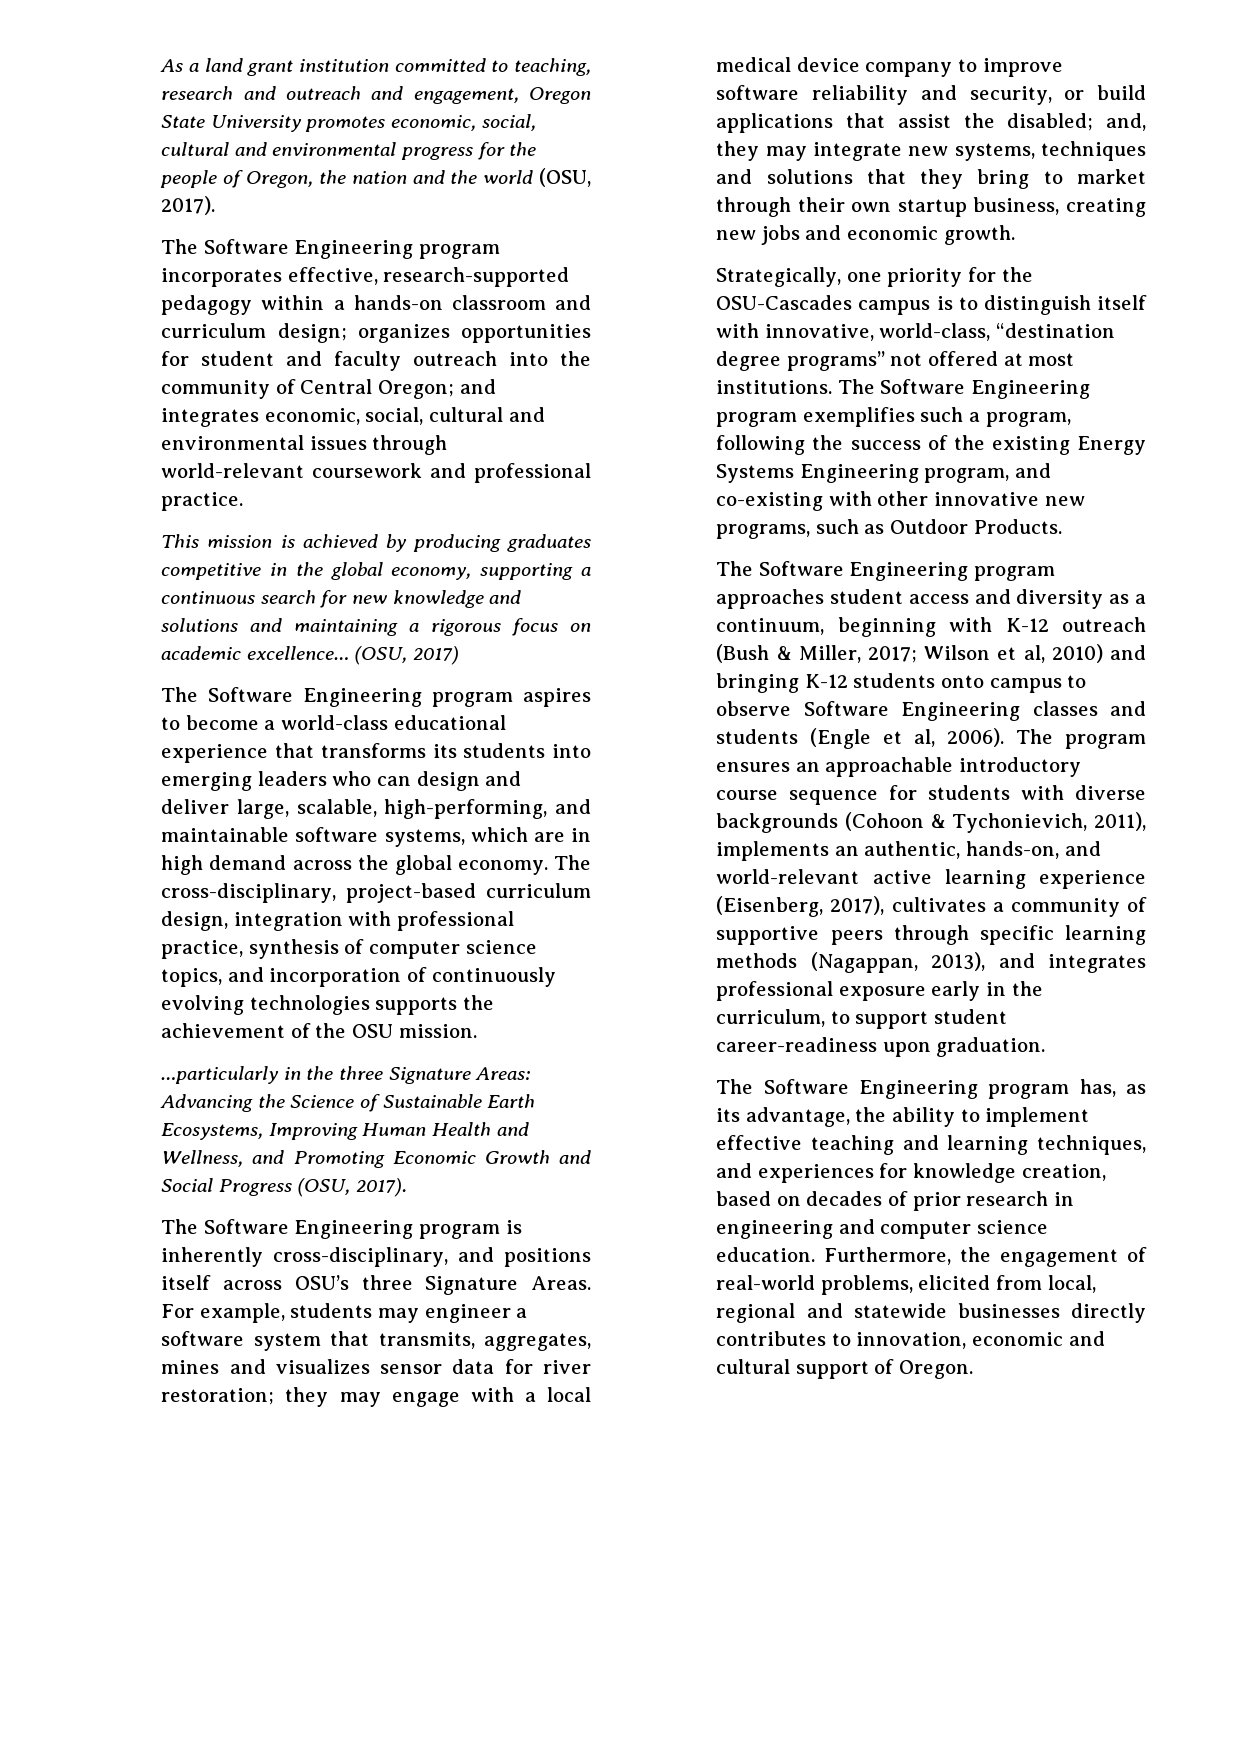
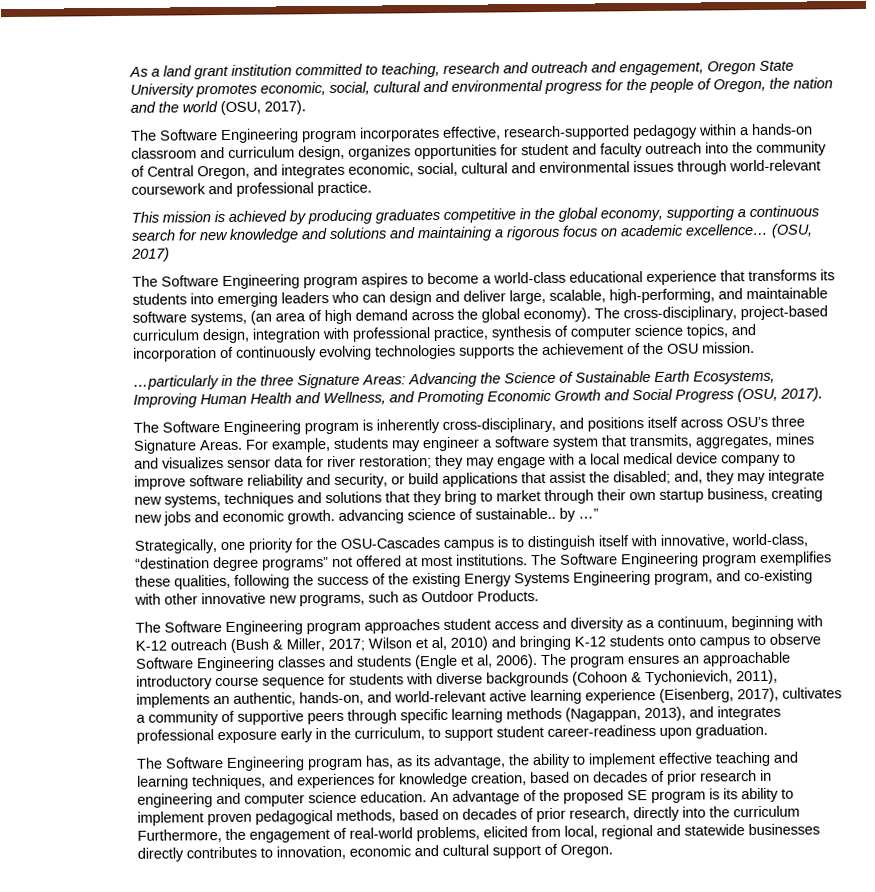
[277,323,347,343] design; -> [297,145,345,161] design,
[377,380,454,399] Oregon; -> [196,165,250,180] Oregon,
[470,827,591,842] which are in -> [249,310,322,325] (an area of
[457,860,548,875] economy. -> [522,307,591,323] economy).
(1015, 235) none -> [337,507,599,524] advancing science of sustainable.. by …”
[920,407,1071,427] such a program, -> [134,574,231,590] these qualities,
(816, 1254) none -> [429,787,794,805] [136,805,800,826] An advantage of the proposed SE program is its ability to implement proven pedagogical methods, based on decades of prior research, directly into the curriculum

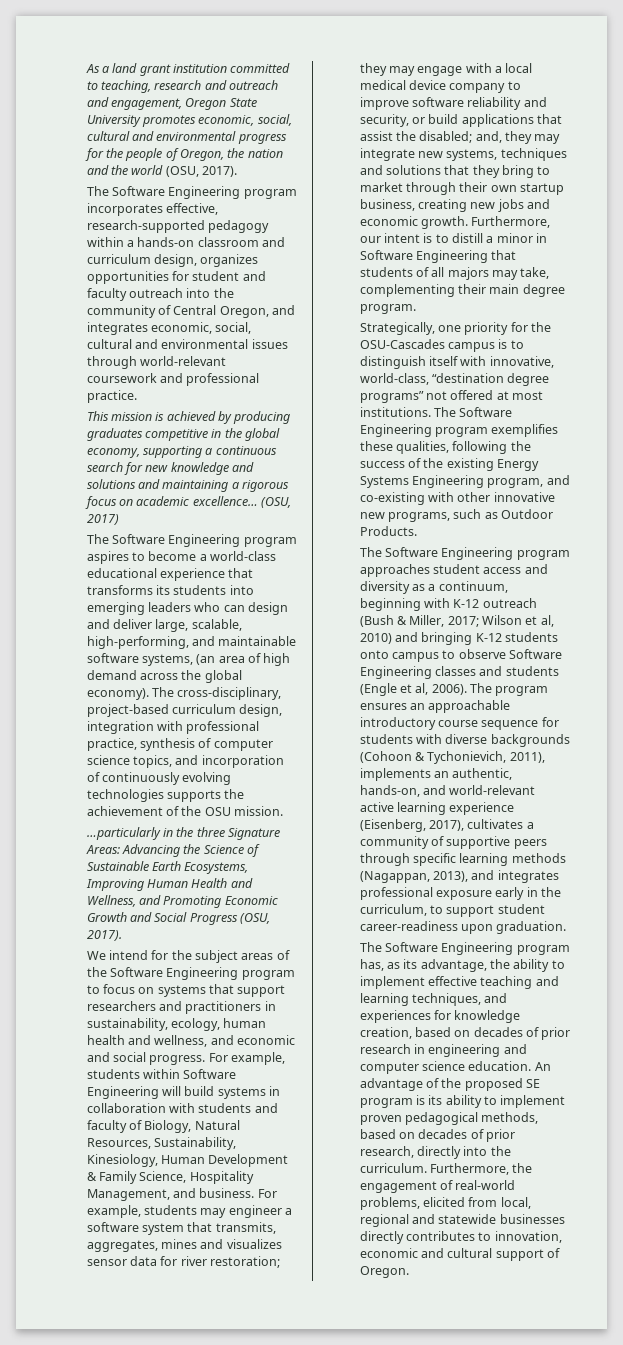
[132,415,805,436] [132,439,243,454] The Software Engineering program is inherently cross-disciplinary, and positions itself across OSU’s three Signature Areas. -> [86,950,290,963] [86,967,295,980] [86,984,286,997] [86,1001,276,1014] [86,1018,267,1031] [86,1035,296,1047] [86,1052,286,1065] [86,1069,237,1079] [86,1086,281,1099] [86,1103,278,1113] [86,1120,240,1133] [86,1137,236,1150] [86,1154,289,1167] [86,1171,254,1184] [86,1188,255,1201] We intend for the subject areas of the Software Engineering program to focus on systems that support researchers and practitioners in sustainability, ecology, human health and wellness, and economic and social progress. For example, students within Software Engineering will build systems in collaboration with students and faculty of Biology, Natural Resources, Sustainability, Kinesiology, Human Development & Family Science, Hospitality Management, and business.
[337,507,599,524] advancing science of sustainable.. by …” -> [471,216,551,228] [359,233,548,243] [359,250,517,263] [359,267,550,280] [359,284,565,297] [359,304,416,314] Furthermore, our intent is to distill a minor in Software Engineering that students of all majors may take, complementing their main degree program.
[732,805,800,818] curriculum -> [359,1163,427,1173] curriculum.

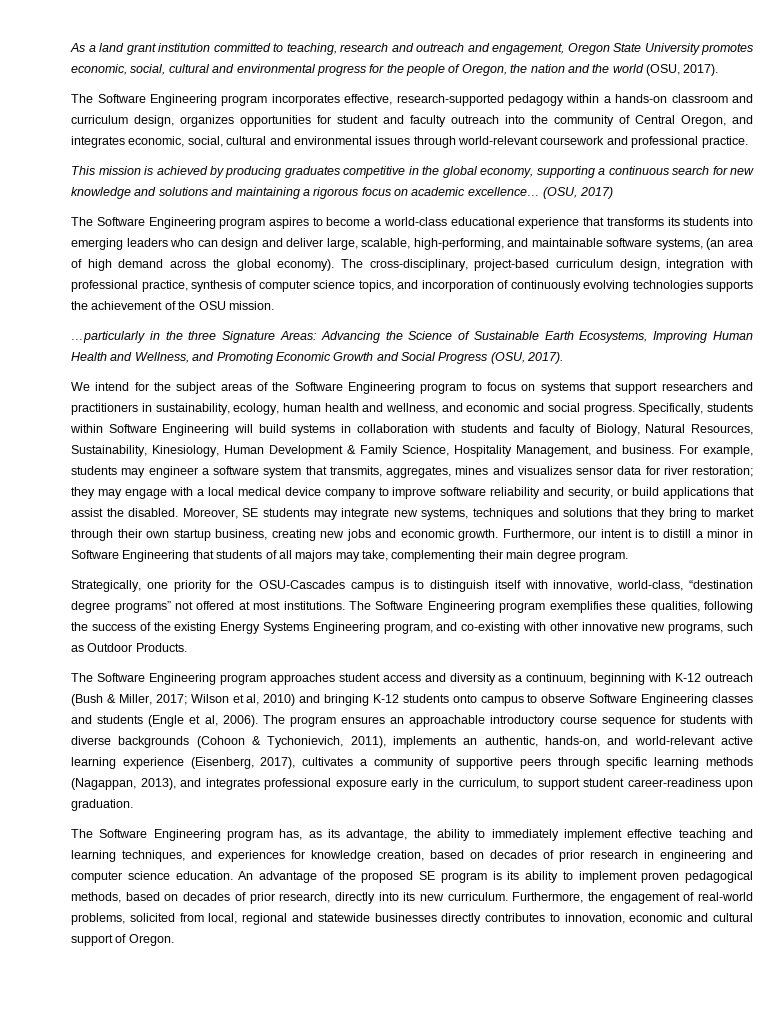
[208,1052,286,1065] For example, -> [638,403,704,415] Specifically,
[419,131,533,144] disabled; and, they -> [128,508,310,519] disabled. Moreover, SE students
(565, 964) none -> [491,829,559,841] immediately
[490,1146,511,1156] the -> [403,892,444,901] its new
[422,1197,465,1207] elicited -> [129,913,175,922] solicited

